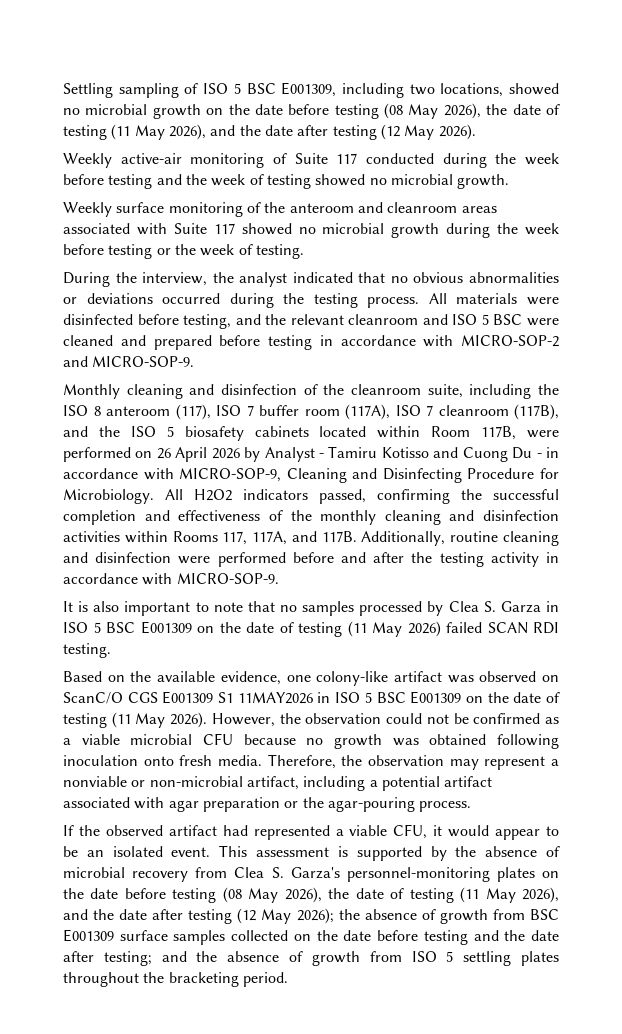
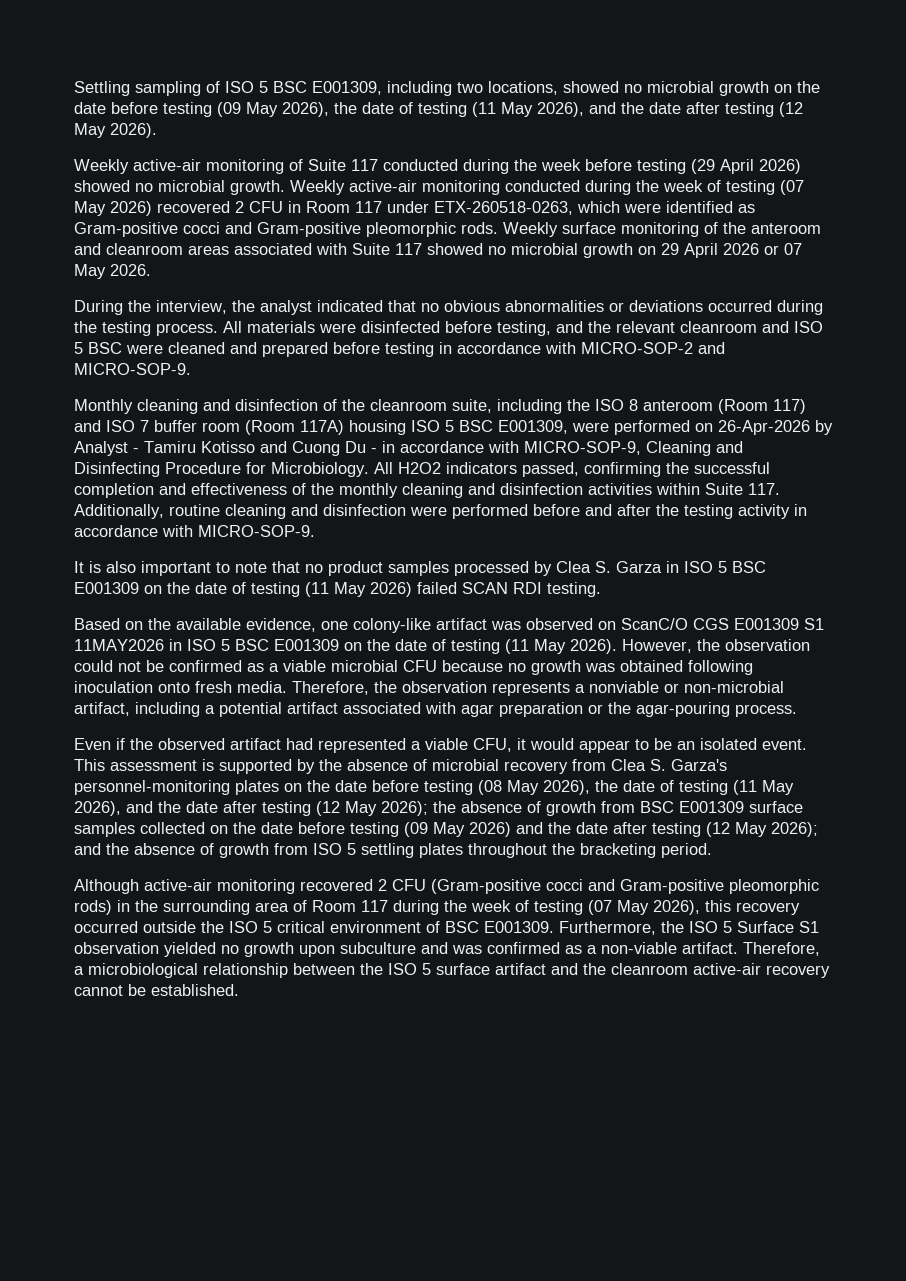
[384,103,404,119] (08 -> [217,102,241,117] (09
[156,174,510,189] and the week of testing showed no microbial growth. // -> [691,159,801,174] [74,180,804,195] [74,201,755,216] [74,222,498,237] (29 April 2026) showed no microbial growth. Weekly active-air monitoring conducted during the week of testing (07 May 2026) recovered 2 CFU in Room 117 under ETX-260518-0263, which were identified as Gram-positive cocci and Gram-positive pleomorphic rods.
[446,223,559,238] [63,244,304,259] during the week before testing or the week of testing. -> [638,243,802,258] [74,264,151,279] on 29 April 2026 or 07 May 2026.
[175,404,211,420] (117), -> [718,399,806,414] [74,420,101,432] (Room 117) and
[345,404,559,420] [63,426,559,441] [63,447,240,462] (117A), ISO 7 cleanroom (117B), and the ISO 5 biosafety cabinets located within Room 117B, were performed on 26 April 2026 -> [245,420,810,435] (Room 117A) housing ISO 5 BSC E001309, were performed on 26-Apr-2026
[172,531,357,545] Rooms 117, 117A, and 117B. -> [705,483,780,495] Suite 117.
(297, 608) none -> [328,561,383,576] product
[449,756,546,770] may represent -> [492,682,570,696] represents
[63,825,74,836] If -> [74,738,125,750] Even if
[473,930,560,941] [63,951,152,966] and the date after testing; -> [404,822,818,837] (09 May 2026) and the date after testing (12 May 2026);
(288, 979) none -> [74,879,819,894] [74,900,800,915] [74,921,819,935] [74,942,820,957] [74,963,830,978] [74,984,239,996] // Although active-air monitoring recovered 2 CFU (Gram-positive cocci and Gram-positive pleomorphic rods) in the surrounding area of Room 117 during the week of testing (07 May 2026), this recovery occurred outside the ISO 5 critical environment of BSC E001309. Furthermore, the ISO 5 Surface S1 observation yielded no growth upon subculture and was confirmed as a non-viable artifact. Therefore, a microbiological relationship between the ISO 5 surface artifact and the cleanroom active-air recovery cannot be established.

